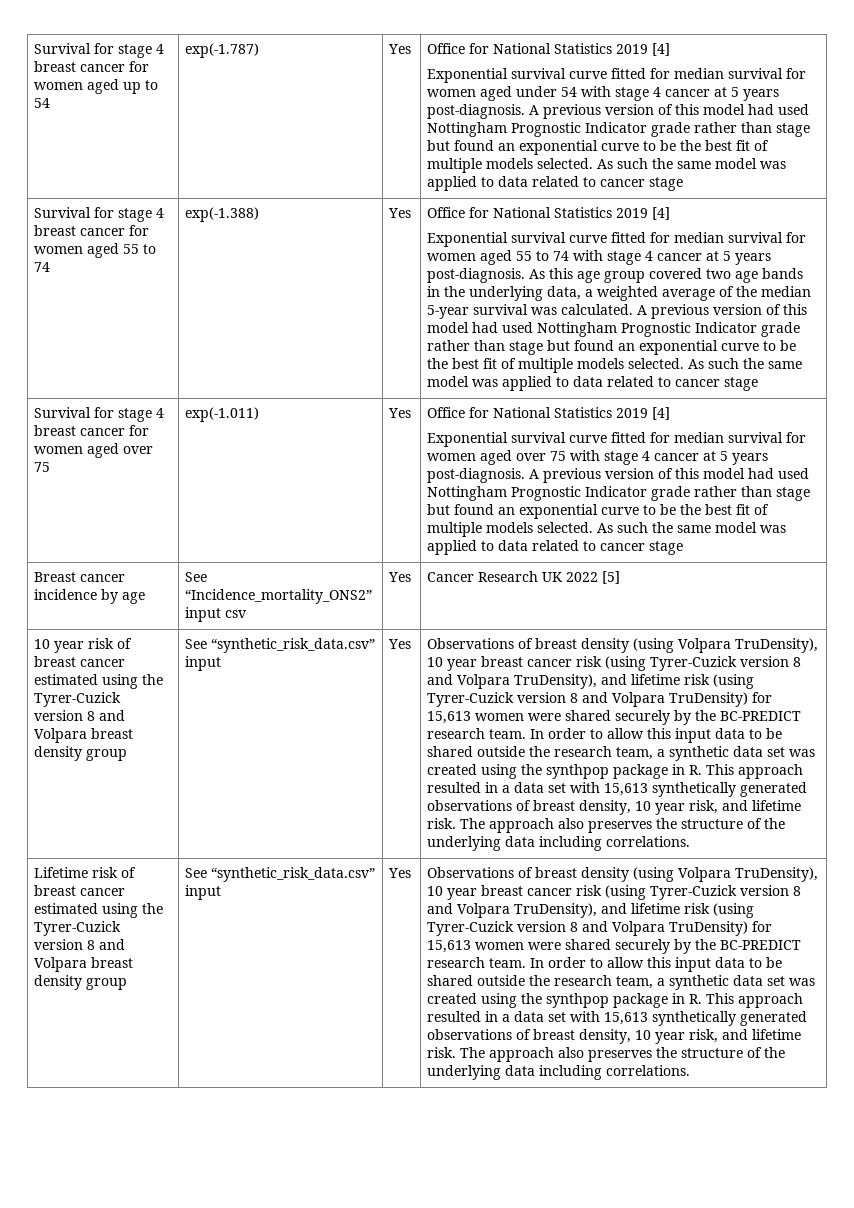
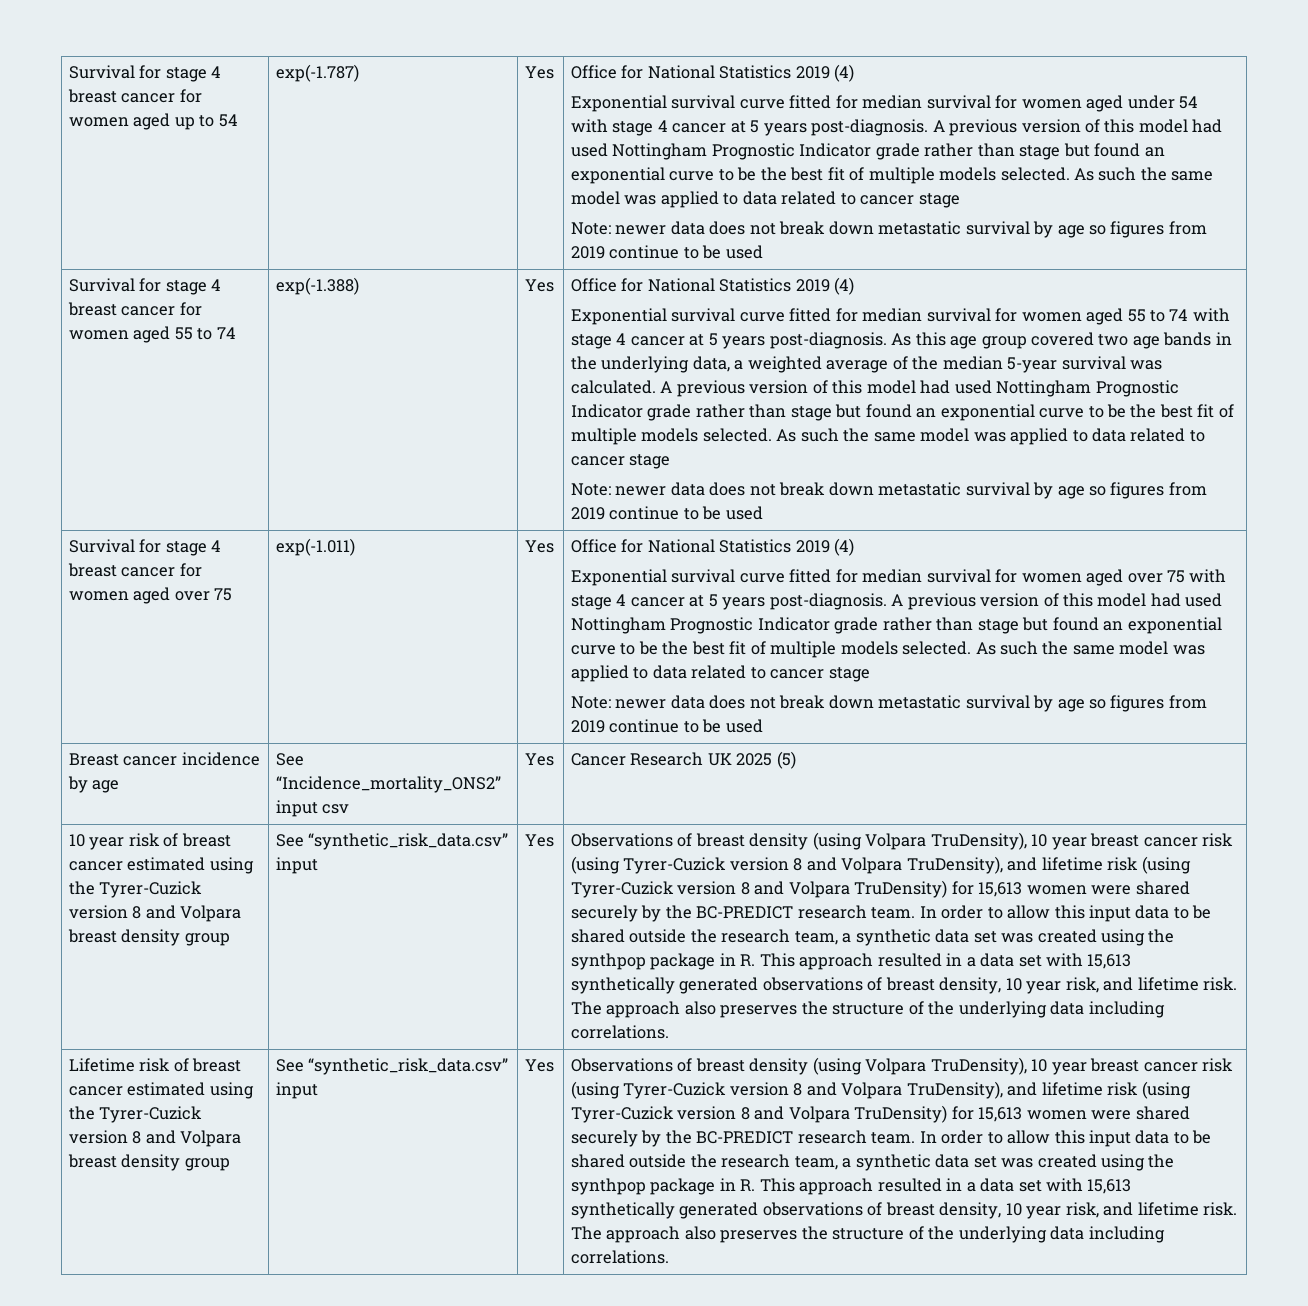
[652,43,671,56] [4] -> [834,64,855,82] (4)
(684, 184) none -> [570,221,1207,238] [570,245,763,259] // Note: newer data does not break down metastatic survival by age so figures from 2019 continue to be used
[652,207,671,220] [4] -> [834,277,855,295] (4)
(759, 384) none -> [570,482,1207,499] [570,506,763,520] // Note: newer data does not break down metastatic survival by age so figures from 2019 continue to be used
[652,407,671,420] [4] -> [834,538,855,556] (4)
(684, 548) none -> [570,695,1207,712] [570,719,763,733] // Note: newer data does not break down metastatic survival by age so figures from 2019 continue to be used
[566,571,621,584] 2022 [5] -> [736,751,796,769] 2025 (5)

